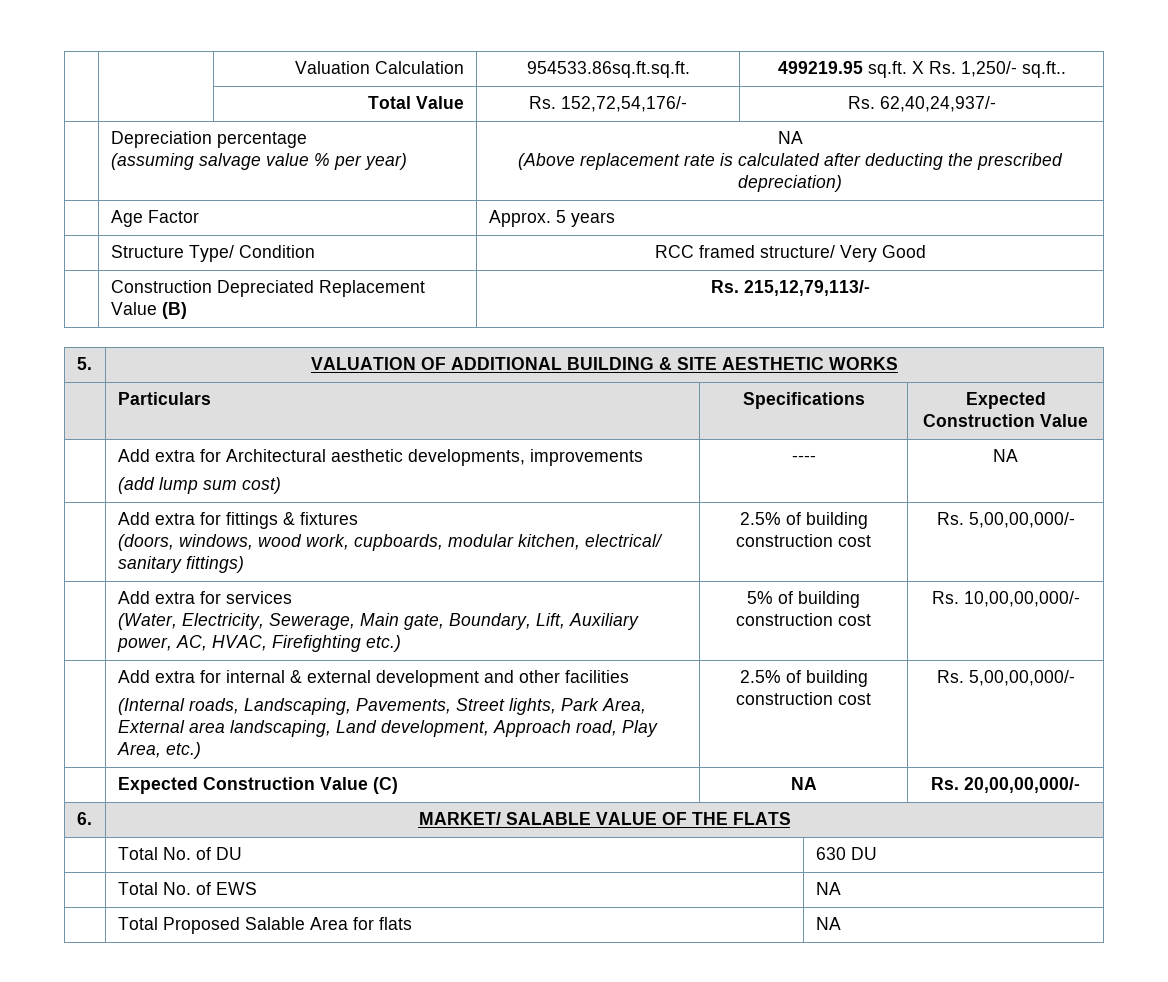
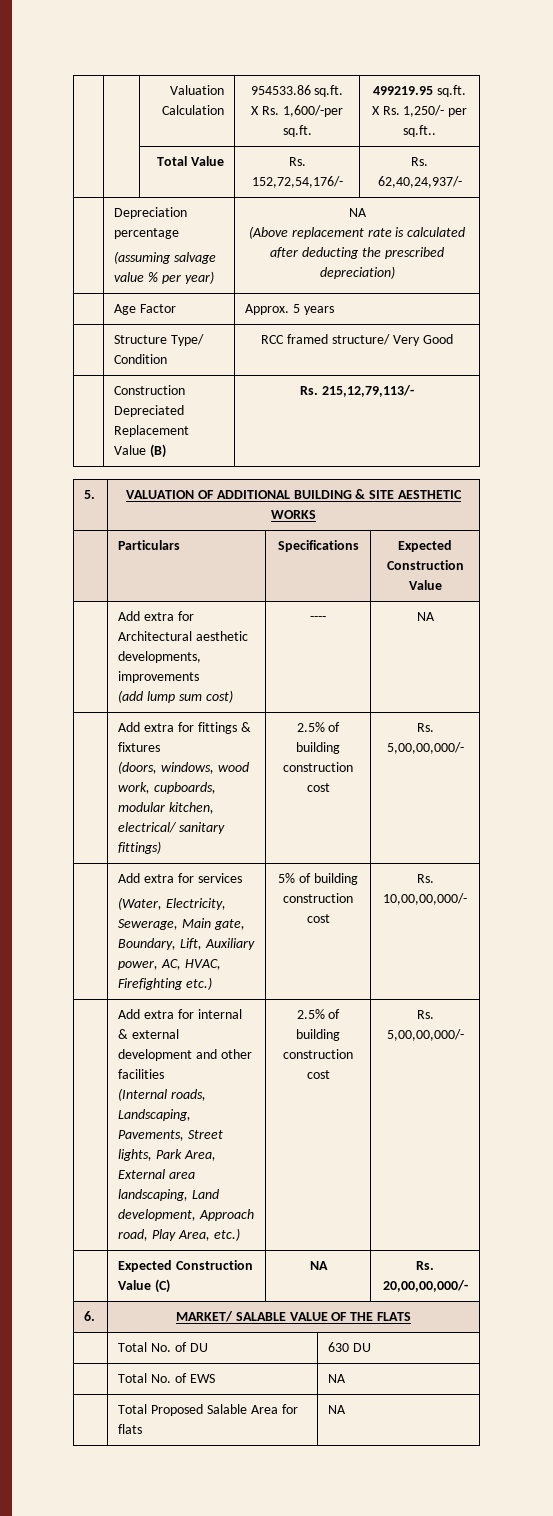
[526,61,690,78] 954533.86sq.ft.sq.ft. -> [250,85,344,97] [251,105,343,117] [282,125,312,137] 954533.86 sq.ft. X Rs. 1,600/-per sq.ft.
(1017, 69) none -> [448,108,468,117] per

